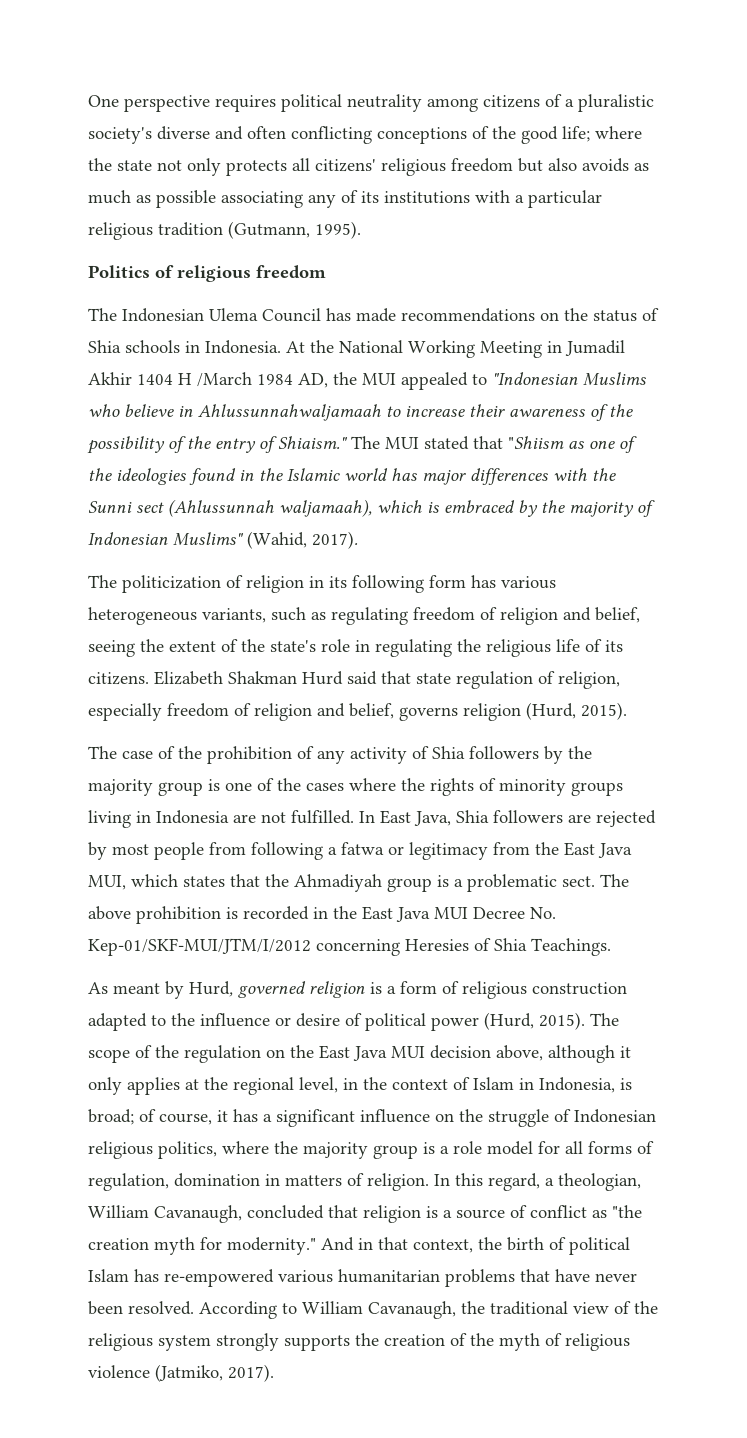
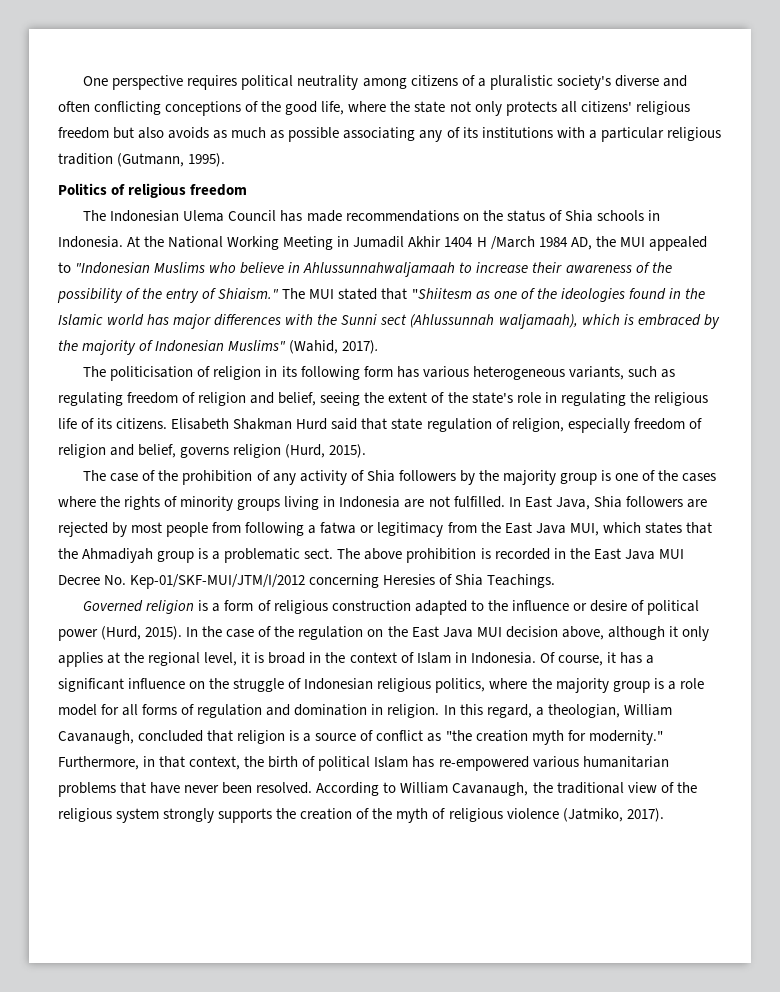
[562,126,590,142] life; -> [321,101,345,115] life,
[508,436,564,449] "Shiism -> [411,288,472,299] "Shiitesm
[122,575,221,593] politicization -> [110,366,194,381] politicisation
[154,671,223,685] Elizabeth -> [171,418,230,430] Elisabeth
[88,981,306,999] As meant by Hurd, governed -> [83,600,144,612] Governed
[590,1013,619,1026] [88,1049,130,1063] The scope -> [186,626,255,638] In the case
(338, 1085) none -> [241,652,306,664] it is broad
[539,1077,632,1093] [88,1109,156,1125] Indonesia, is broad; of -> [470,652,555,664] Indonesia. Of
[88,1173,364,1191] regulation, domination in matters of -> [197,704,384,718] regulation and domination in
[321,1237,354,1251] And -> [58,756,139,770] Furthermore,

